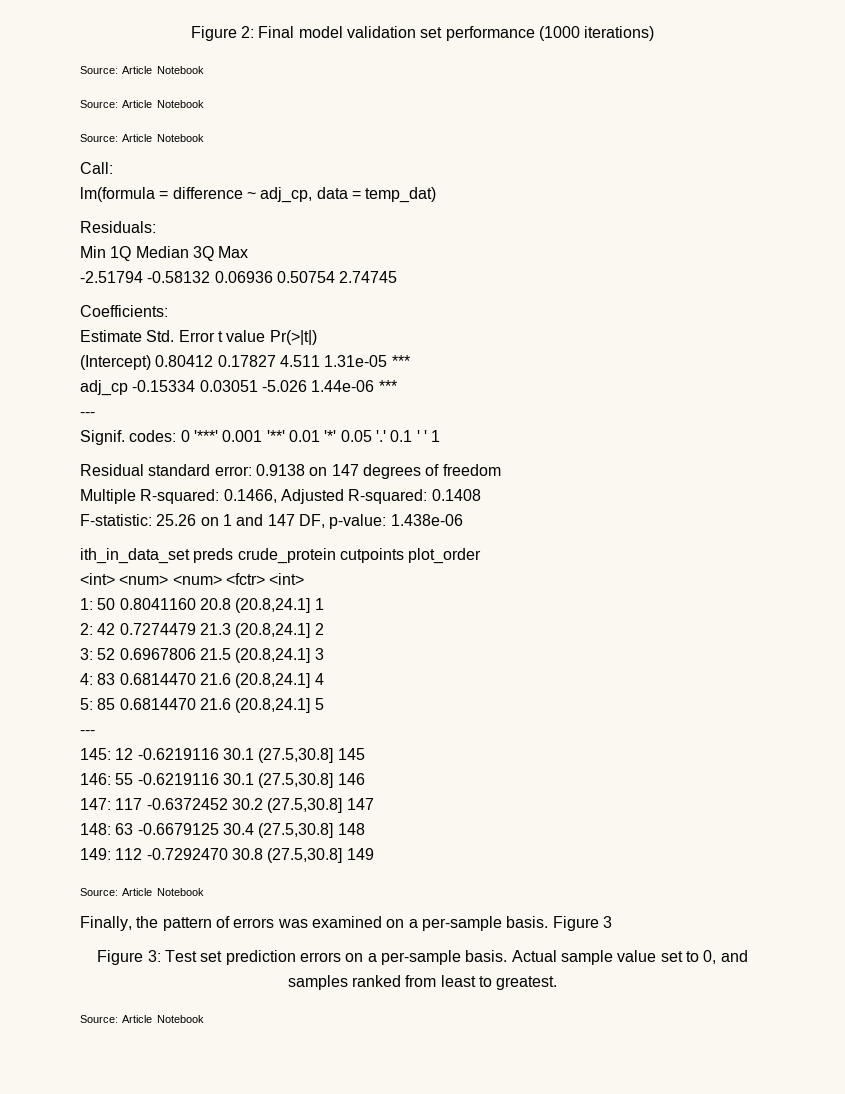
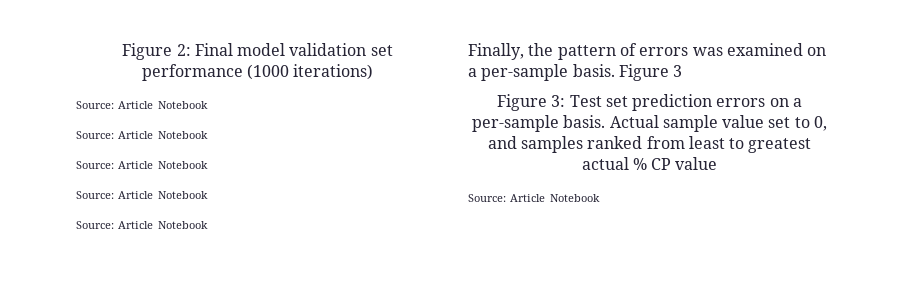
[80,162,113,174] [80,187,437,203] [80,221,156,233] [80,246,249,261] [80,271,398,283] [80,305,168,317] [80,330,317,345] [80,355,410,370] [80,380,397,396] [80,412,95,417] [80,430,441,445] [80,464,501,479] [80,489,481,504] [80,514,463,529] [80,548,482,564] [80,573,305,585] [80,598,324,613] [80,623,324,638] [80,648,324,663] [80,673,324,688] [80,698,324,713] [80,730,95,735] [80,748,365,763] [80,773,365,788] [80,798,374,813] [80,823,365,838] [80,848,374,863] Call: // lm(formula = difference ~ adj_cp, data = temp_dat) // Residuals: // Min 1Q Median 3Q Max // -2.51794 -0.58132 0.06936 0.50754 2.74745 // Coefficients: // Estimate Std. Error t value Pr(>|t|) // (Intercept) 0.80412 0.17827 4.511 1.31e-05 *** // adj_cp -0.15334 0.03051 -5.026 1.44e-06 *** // --- // Signif. codes: 0 '***' 0.001 '**' 0.01 '*' 0.05 '.' 0.1 ' ' 1 // Residual standard error: 0.9138 on 147 degrees of freedom // Multiple R-squared: 0.1466, Adjusted R-squared: 0.1408 // F-statistic: 25.26 on 1 and 147 DF, p-value: 1.438e-06 // ith_in_data_set preds crude_protein cutpoints plot_order // <int> <num> <num> <fctr> <int> // 1: 50 0.8041160 20.8 (20.8,24.1] 1 // 2: 42 0.7274479 21.3 (20.8,24.1] 2 // 3: 52 0.6967806 21.5 (20.8,24.1] 3 // 4: 83 0.6814470 21.6 (20.8,24.1] 4 // 5: 85 0.6814470 21.6 (20.8,24.1] 5 // --- // 145: 12 -0.6219116 30.1 (27.5,30.8] 145 // 146: 55 -0.6219116 30.1 (27.5,30.8] 146 // 147: 117 -0.6372452 30.2 (27.5,30.8] 147 // 148: 63 -0.6679125 30.4 (27.5,30.8] 148 // 149: 112 -0.7292470 30.8 (27.5,30.8] 149 -> [76,191,208,199] Source: Article Notebook
[496,976,558,990] greatest. -> [748,138,812,153] [581,157,718,170] greatest actual % CP value

